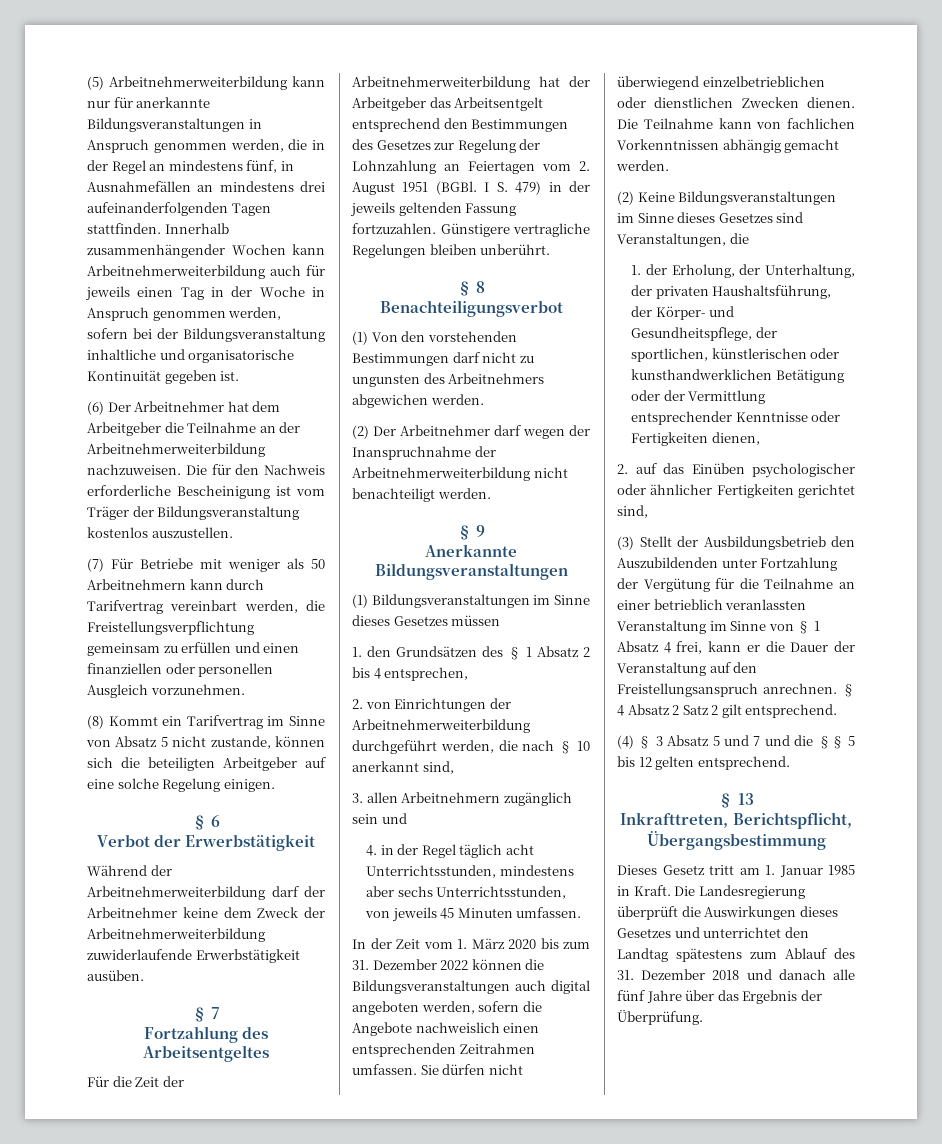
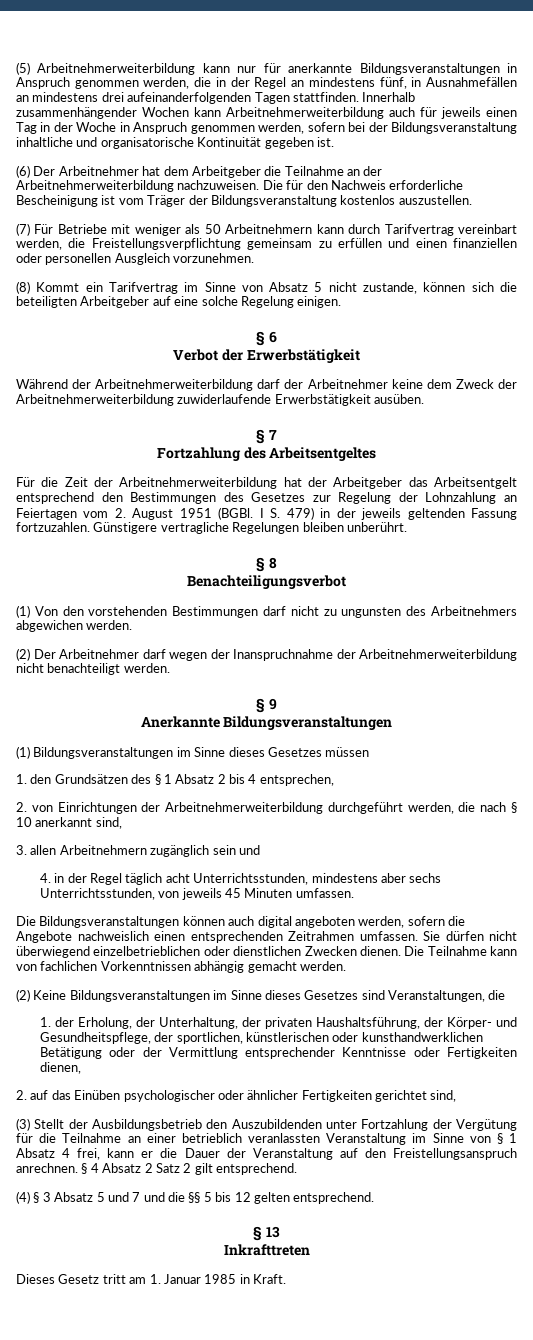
[352,938,590,949] [352,959,545,970] [352,980,510,994] In der Zeit vom 1. März 2020 bis zum 31. Dezember 2022 können die Bildungsveranstaltungen -> [16,916,225,928] Die Bildungsveranstaltungen können
[620,812,852,829] [646,831,826,850] Inkrafttreten, Berichtspflicht, Übergangsbestimmung -> [223,1244,310,1256] Inkrafttreten
[674,885,805,899] [617,906,838,920] [617,927,809,938] [617,948,855,962] [617,969,855,980] [617,990,822,1004] [617,1010,703,1025] Die Landesregierung überprüft die Auswirkungen dieses Gesetzes und unterrichtet den Landtag spätestens zum Ablauf des 31. Dezember 2018 und danach alle fünf Jahre über das Ergebnis der Überprüfung. -> (286, 1279) none

